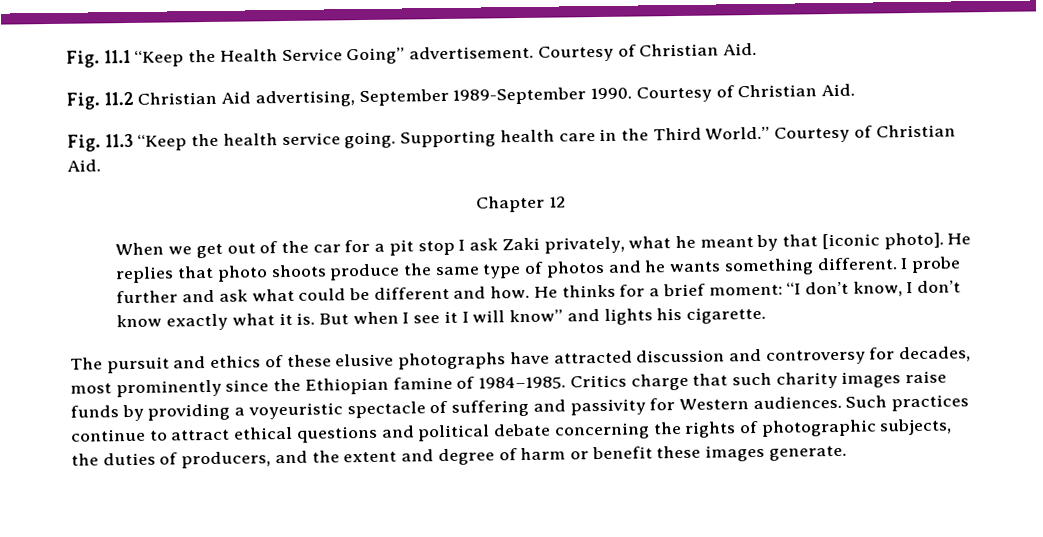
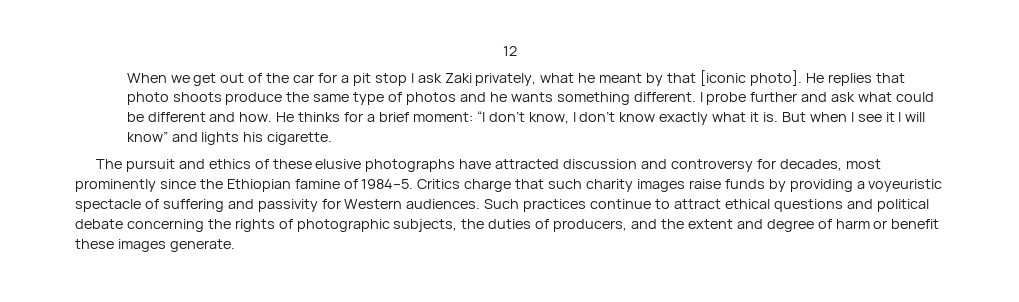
[66,42,757,68] [66,83,855,110] [67,124,956,152] [67,159,101,172] [476,195,546,213] Fig. 11.1 “Keep the Health Service Going” advertisement. Courtesy of Christian Aid. // Fig. 11.2 Christian Aid advertising, September 1989-September 1990. Courtesy of Christian Aid. // Fig. 11.3 “Keep the health service going. Supporting health care in the Third World.” Courtesy of Christian Aid. // Chapter -> (502, 51) none
[478,376,567,390] 1984–1985. -> [361,179,414,189] 1984–5.

